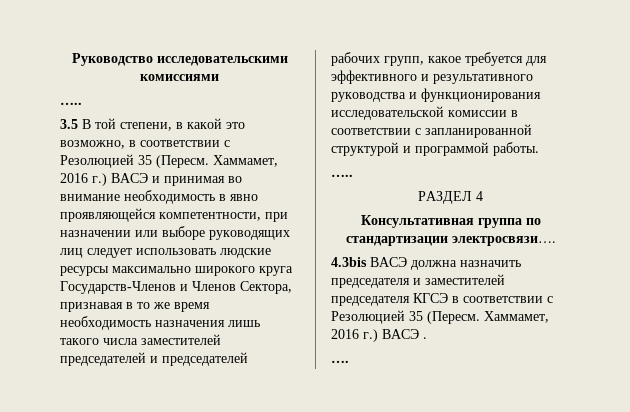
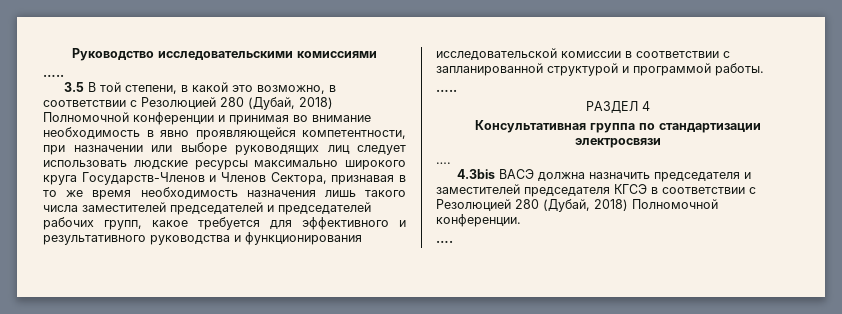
[138,155,278,168] [60,173,148,186] 35 (Пересм. Хаммамет, 2016 г.) ВАСЭ -> [220,97,333,110] [43,112,214,125] 280 (Дубай, 2018) Полномочной конференции
[451,236,556,246] электросвязи…. -> [574,138,661,148] [436,162,451,164] электросвязи // ….
[409,311,549,324] [331,329,427,342] 35 (Пересм. Хаммамет, 2016 г.) ВАСЭ . -> [515,199,718,212] [436,214,521,227] 280 (Дубай, 2018) Полномочной конференции.

